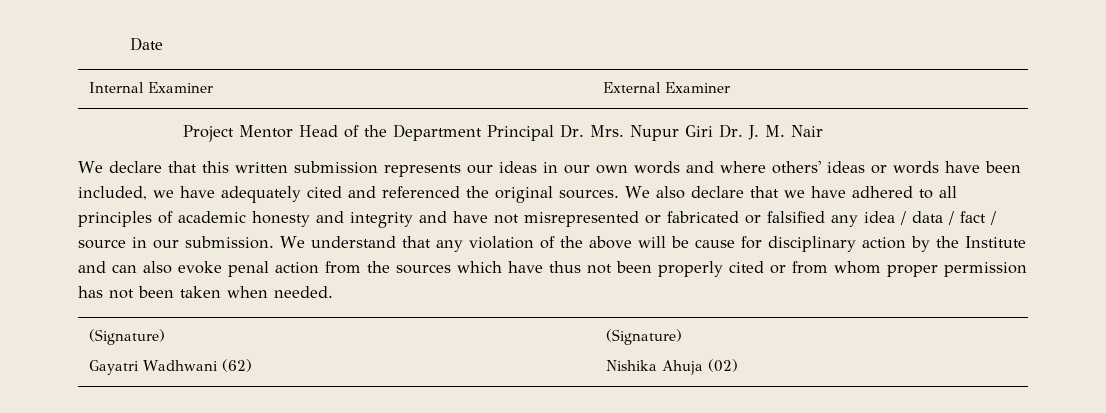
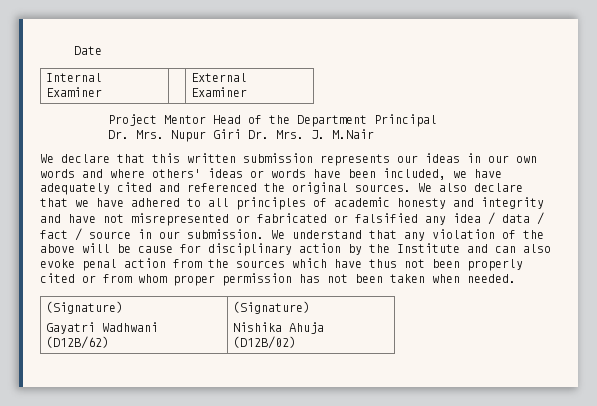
(554, 133) none -> (438, 120) //
[747,125,823,140] J. M. Nair -> [276,129,375,139] Mrs. J. M.Nair
[222,359,253,372] (62) -> [45,336,109,349] (D12B/62)
[708,359,739,372] (02) -> [232,336,296,349] (D12B/02)

